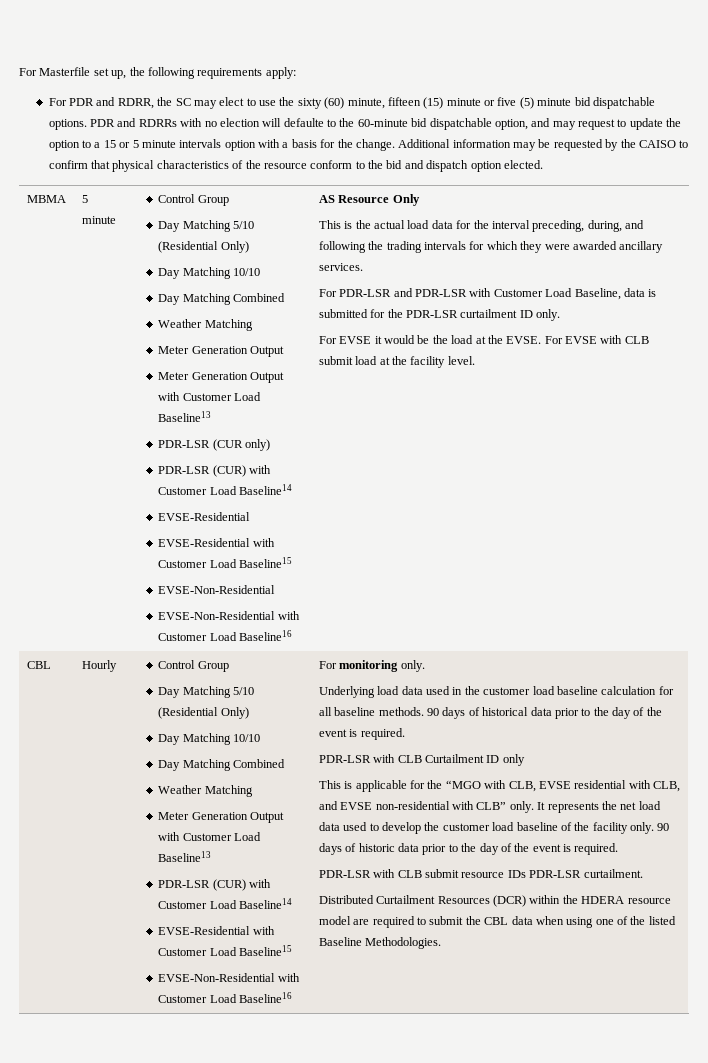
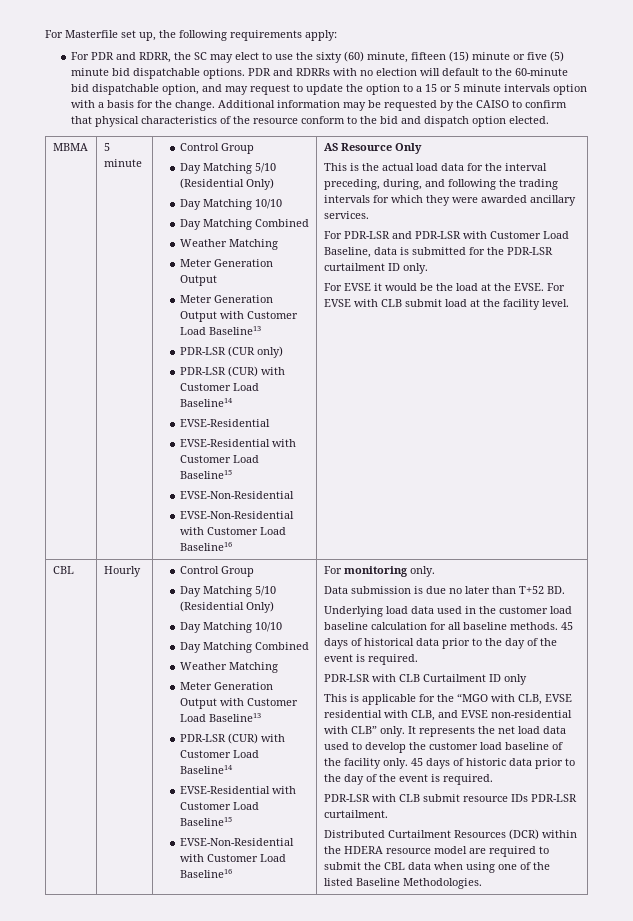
[283,118,324,127] defaulte -> [441,68,479,76] default
(425, 666) none -> [323,586,565,594] // Data submission is due no later than T+52 BD.
[427,708,440,716] 90 -> [560,622,573,630] 45
[657,823,670,831] 90 -> [410,758,423,766] 45

